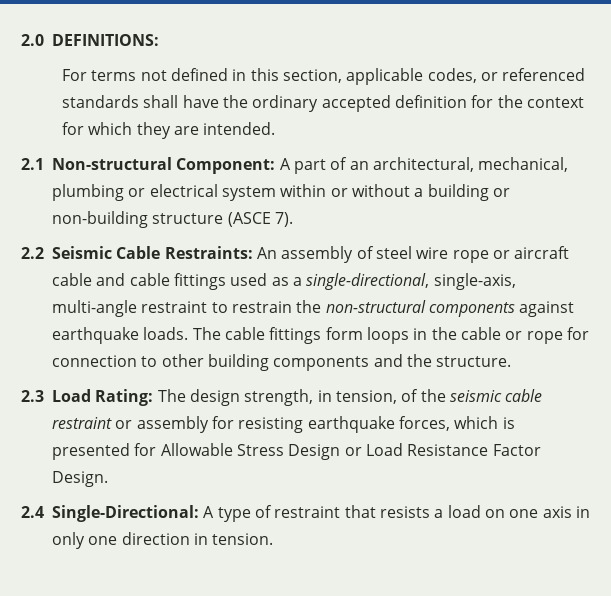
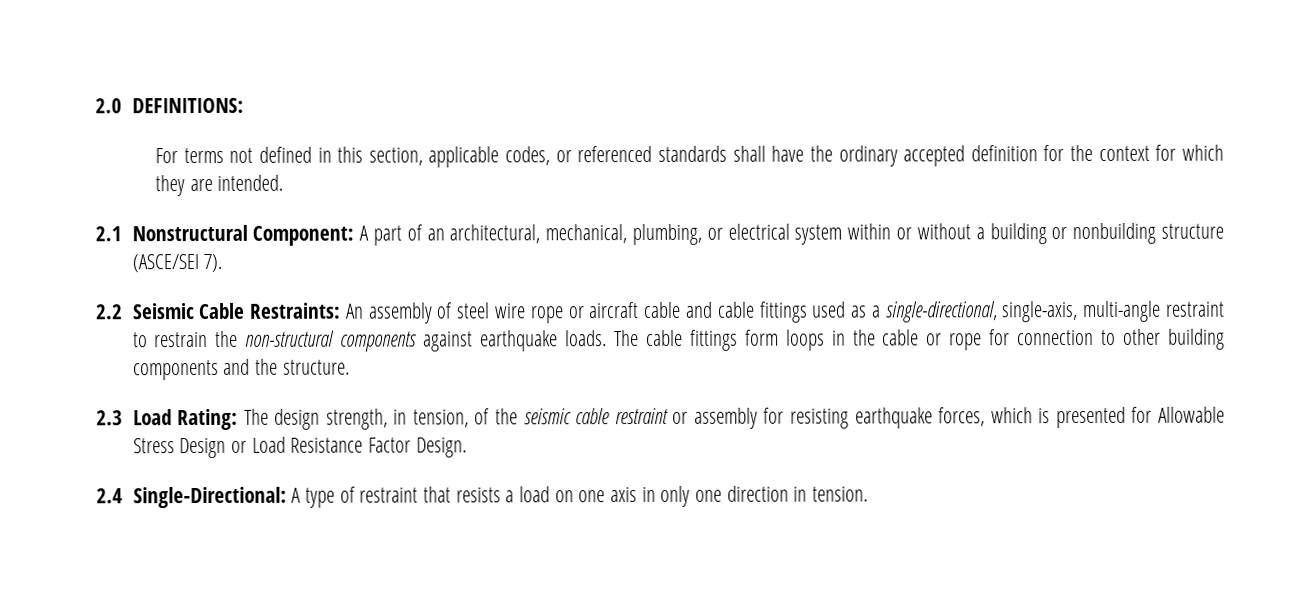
[52,157,172,170] Non-structural -> [131,224,248,242] Nonstructural
[52,184,124,201] plumbing -> [632,223,703,246] plumbing,
[52,211,271,228] non-building structure (ASCE -> [1072,222,1224,245] [131,254,199,273] nonbuilding structure (ASCE/SEI

